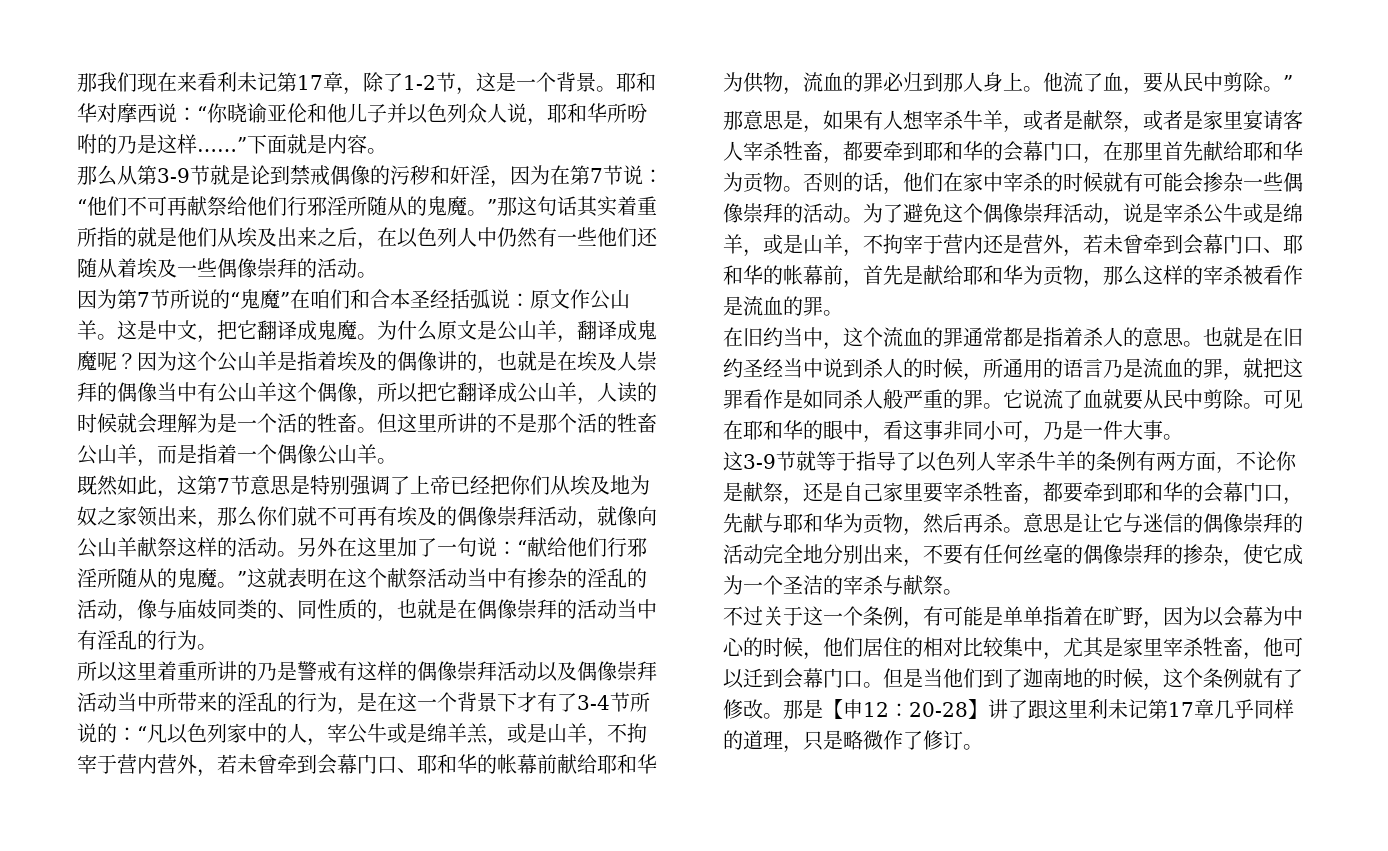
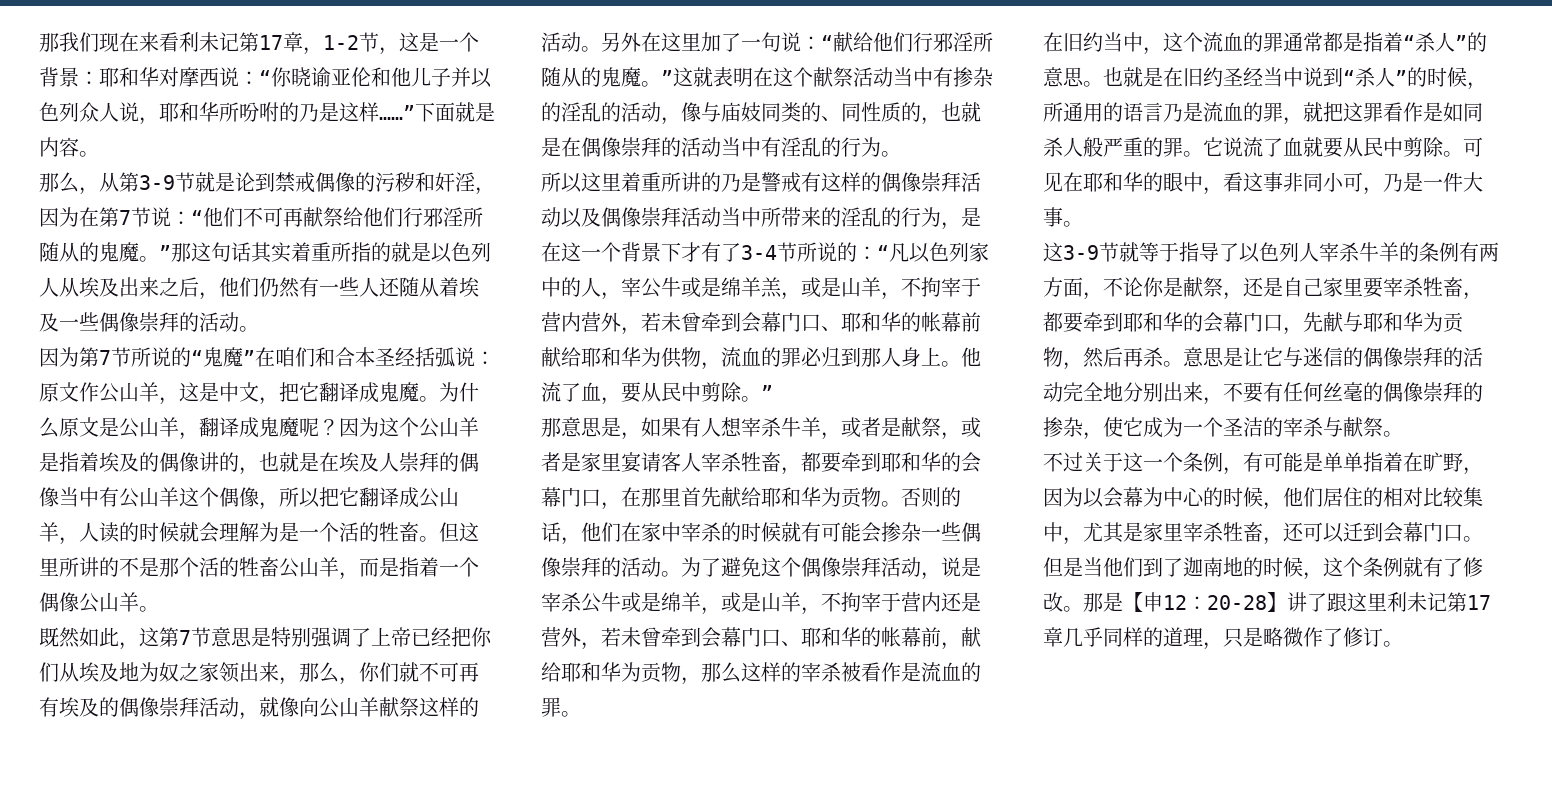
[363,72,403,92] 除了 -> (323, 51) none
[596,86,616,92] 。 -> [79,71,99,85] ：
(117, 175) none -> [79,187,99,195] ，
[177,227,217,247] 他们 -> [431,242,491,263] [39,277,59,297] 以色列人
[377,227,497,248] 在以色列人中 -> [219,277,259,297] 他们
[597,227,637,247] 他们 -> [359,277,379,297] 人
[97,334,117,340] 。 -> [159,397,179,405] ，
(257, 516) none -> [339,677,359,685] ，
[863,265,923,285] 首先是 -> (961, 646) none
[1083,327,1123,347] 杀人 -> [1403,32,1467,52] “杀人”
[863,358,903,378] 杀人 -> [1343,67,1407,87] “杀人”
[1263,637,1283,657] 他 -> [1283,522,1304,542] 还

